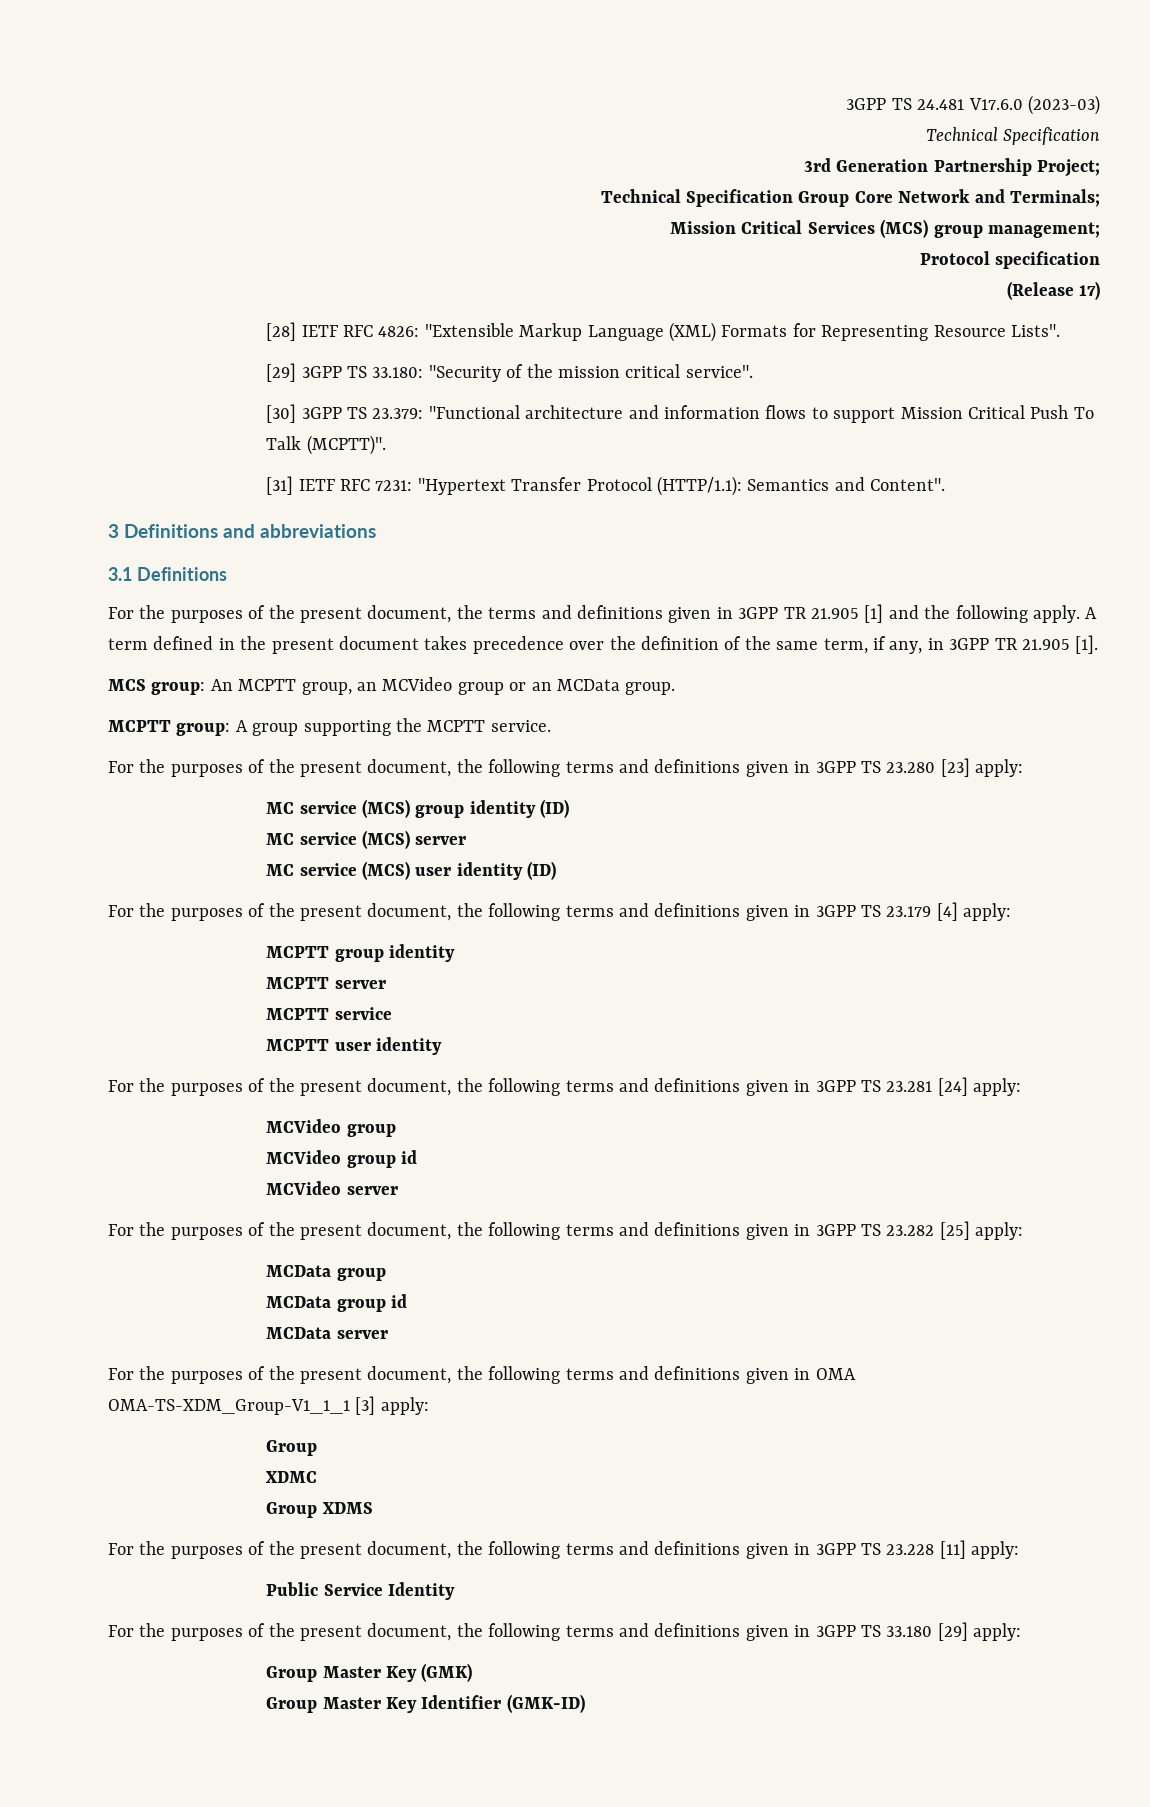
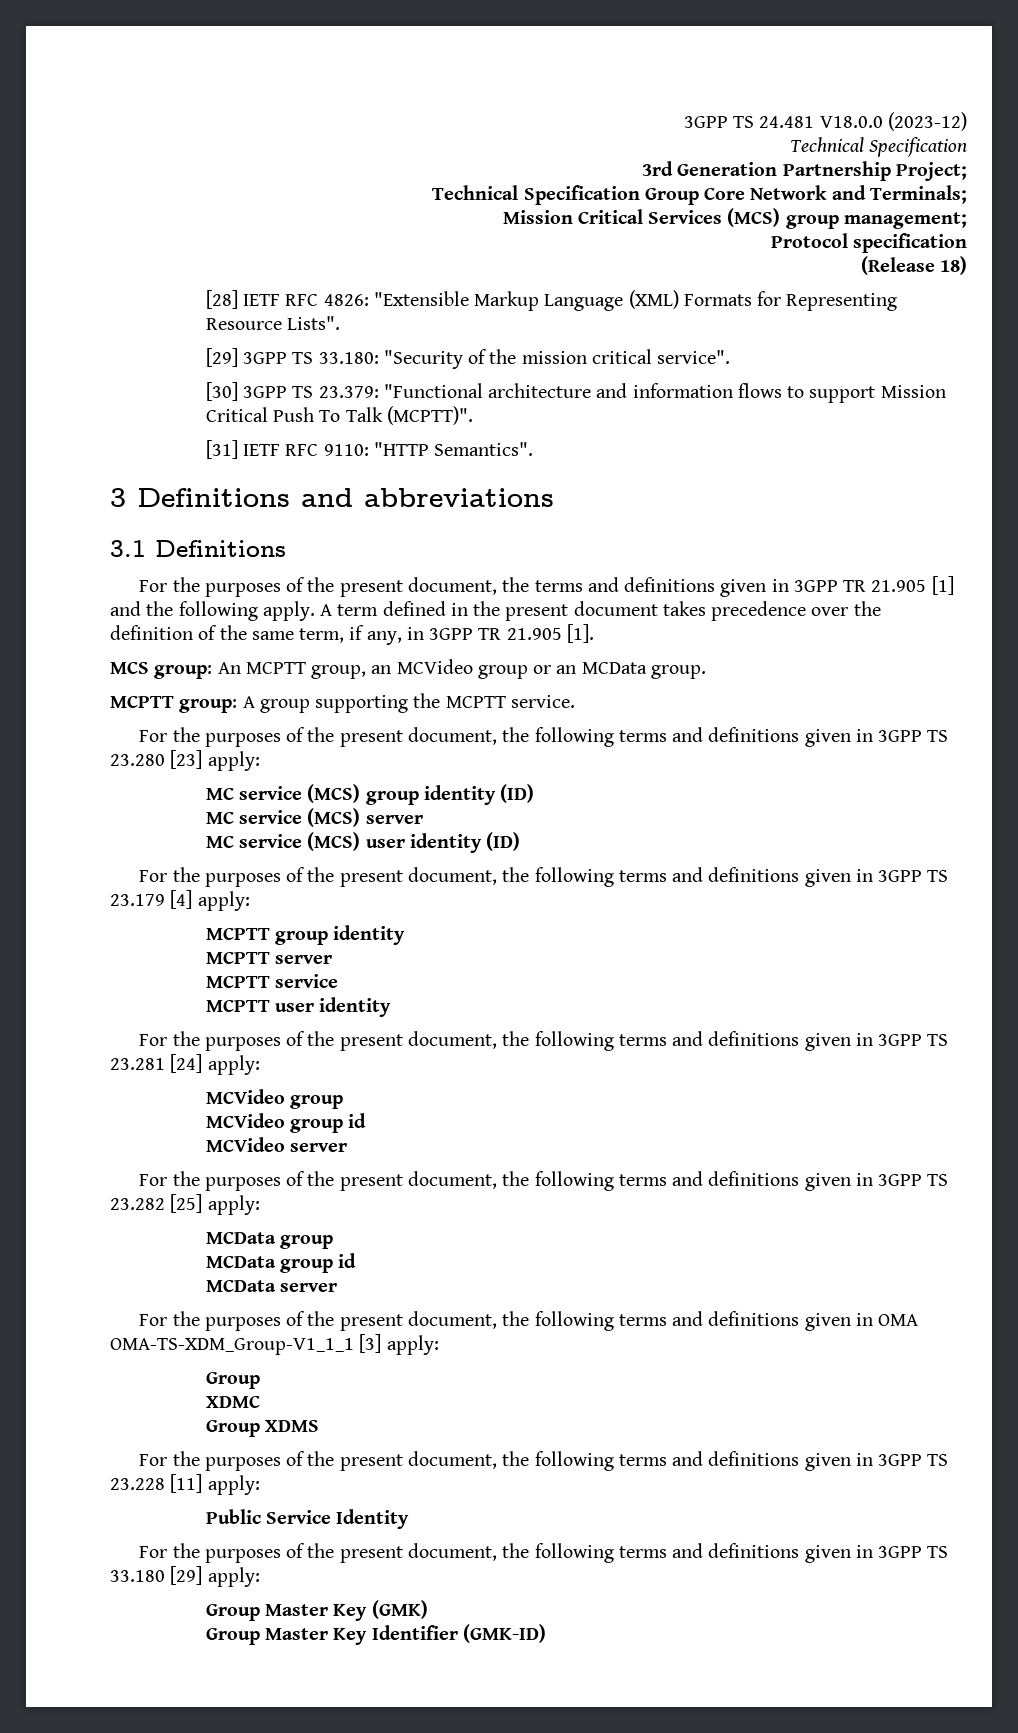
[968,95,1100,115] V17.6.0 (2023-03) -> [819,112,967,131] V18.0.0 (2023-12)
[1079,281,1100,300] 17) -> [940,256,967,275] 18)
[375,476,946,496] 7231: "Hypertext Transfer Protocol (HTTP/1.1): Semantics and Content". -> [323,442,534,456] 9110: "HTTP Semantics".

